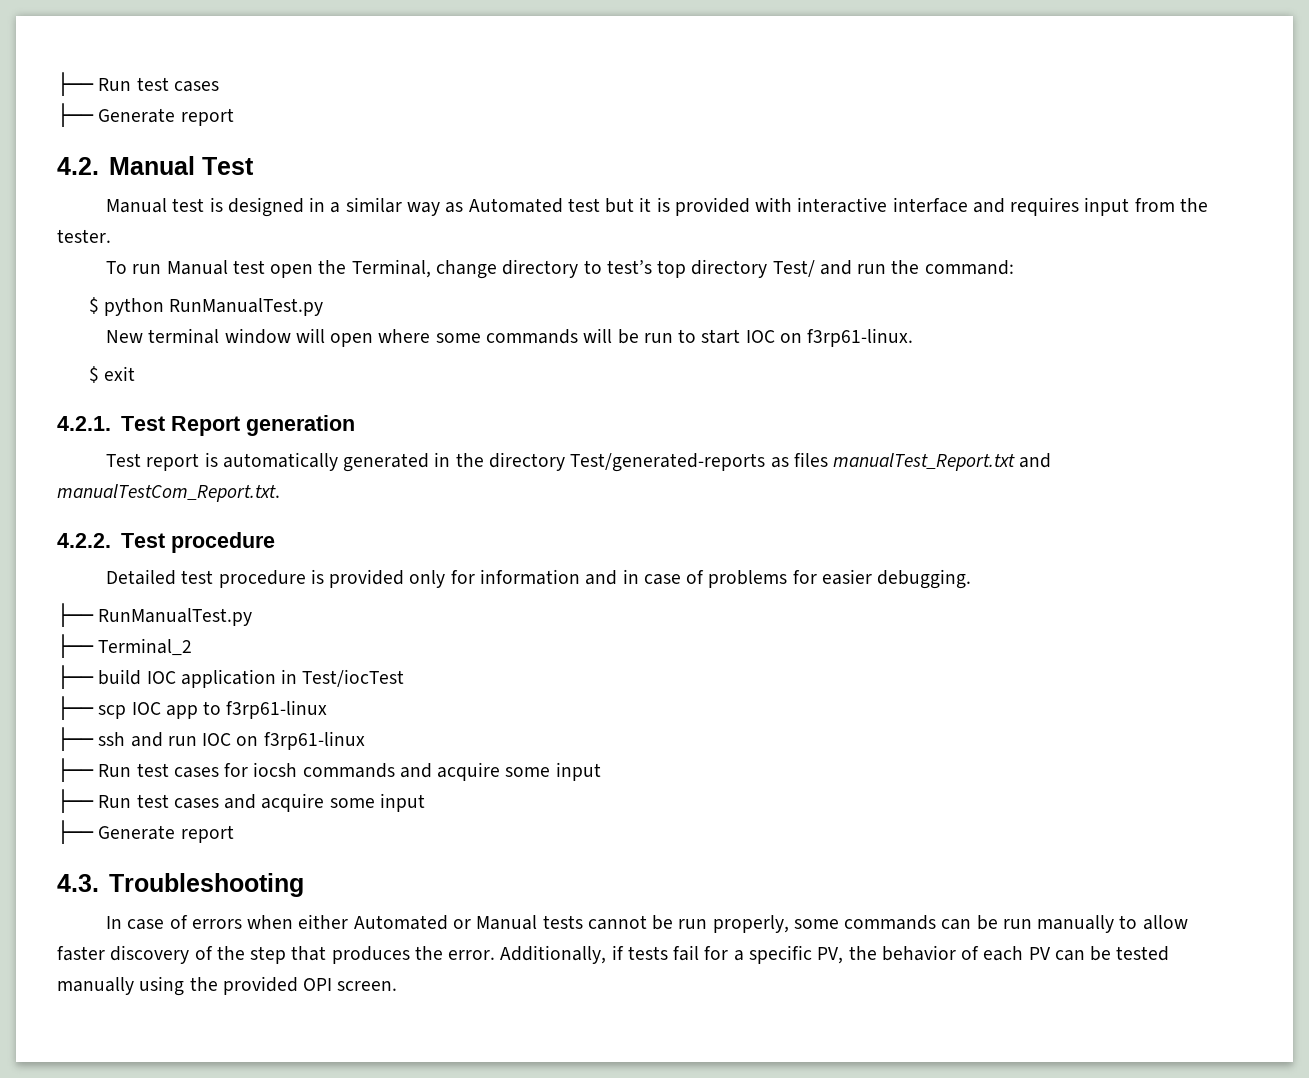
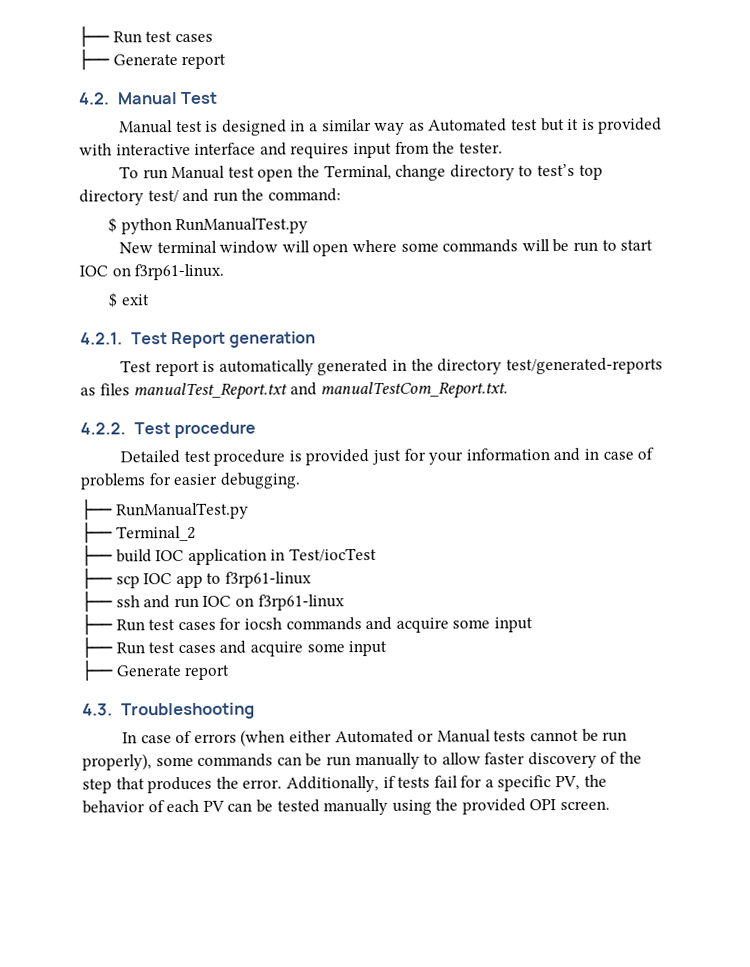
[772,260,815,277] Test/ -> [147,190,179,203] test/
[570,453,766,472] Test/generated-reports -> [505,357,663,375] test/generated-reports
[409,570,475,588] only for -> [372,448,464,466] just for your
[247,915,294,929] when -> [240,729,286,747] (when
[712,915,789,933] properly, -> [82,753,152,771] properly),

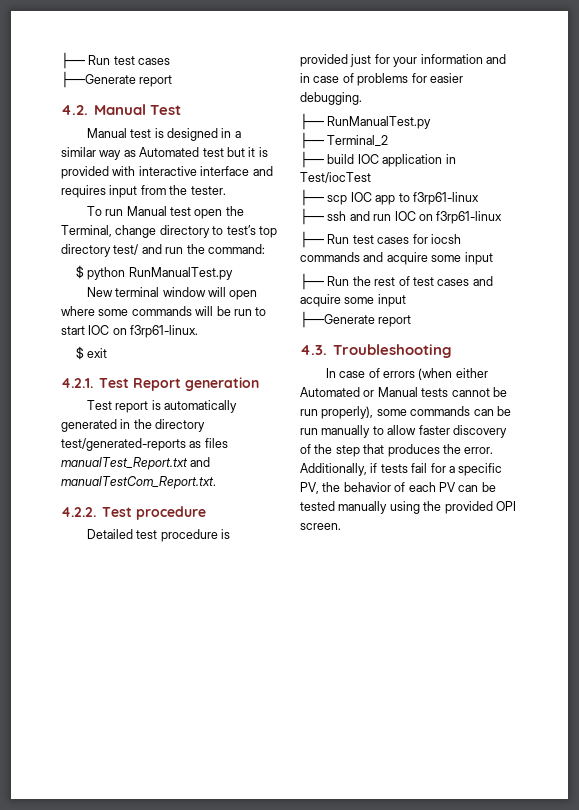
[78,49,178,71] ├── Generate -> [61,71,136,88] ├──Generate
(145, 648) none -> [352,276,410,286] the rest of
[81,660,182,682] ├── Generate -> [300,311,375,328] ├──Generate

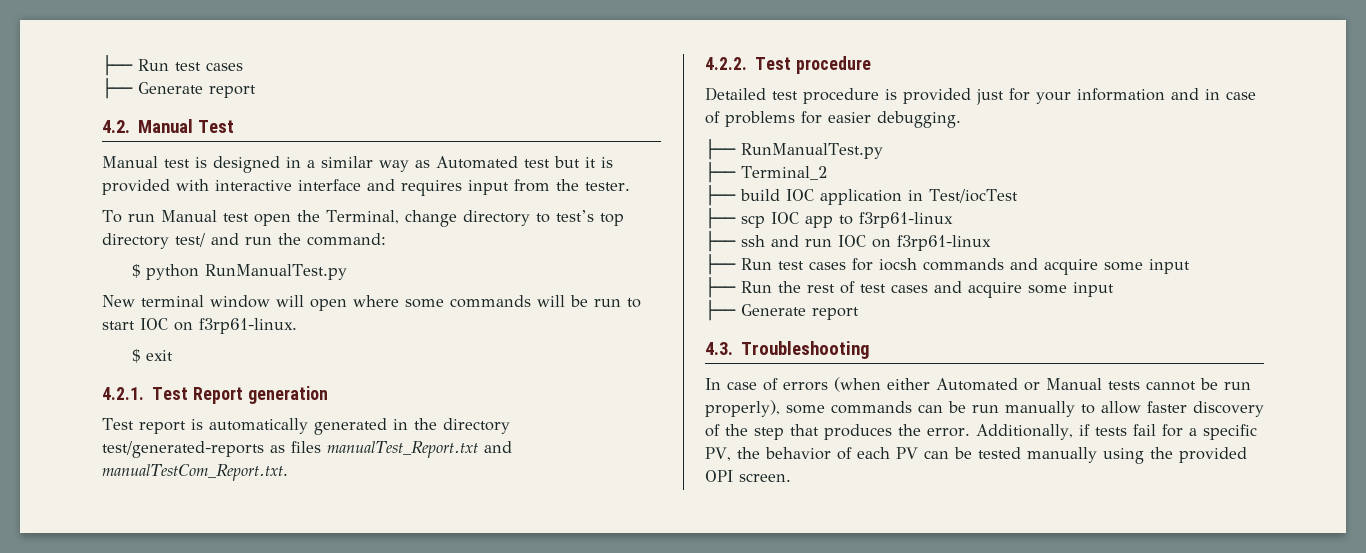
[61,71,136,88] ├──Generate -> [102,78,203,99] ├── Generate
[300,311,375,328] ├──Generate -> [705,300,806,321] ├── Generate

